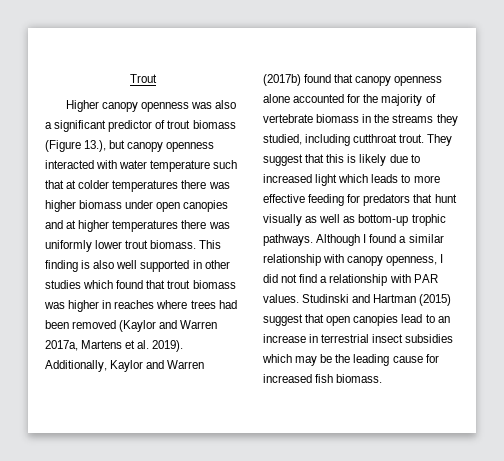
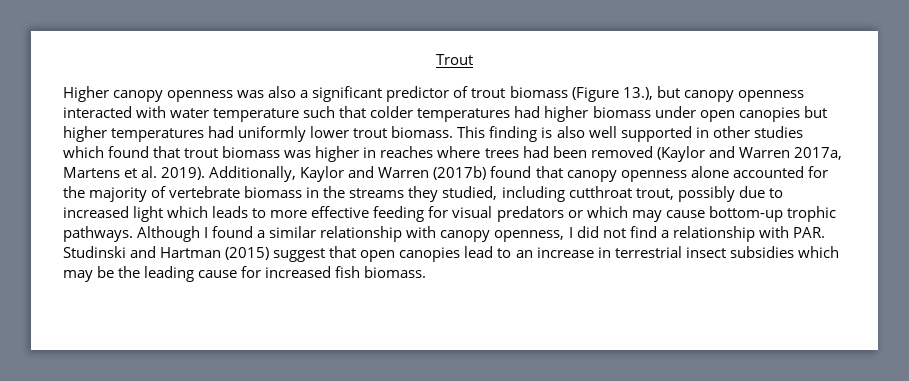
[66,180,77,189] at -> (367, 112) none
[181,180,230,189] there was -> [514,106,541,118] had
[45,220,230,232] and at higher temperatures there was -> [803,106,827,118] [63,126,235,142] but higher temperatures had
[399,134,453,146] [263,154,387,166] trout. They suggest that this is likely -> [635,186,735,202] trout, possibly
[363,194,457,206] [263,214,356,226] predators that hunt visually as well as -> [452,206,705,222] visual predators or which may cause
[413,274,438,283] [263,294,299,303] PAR values. -> [792,227,825,238] PAR.

